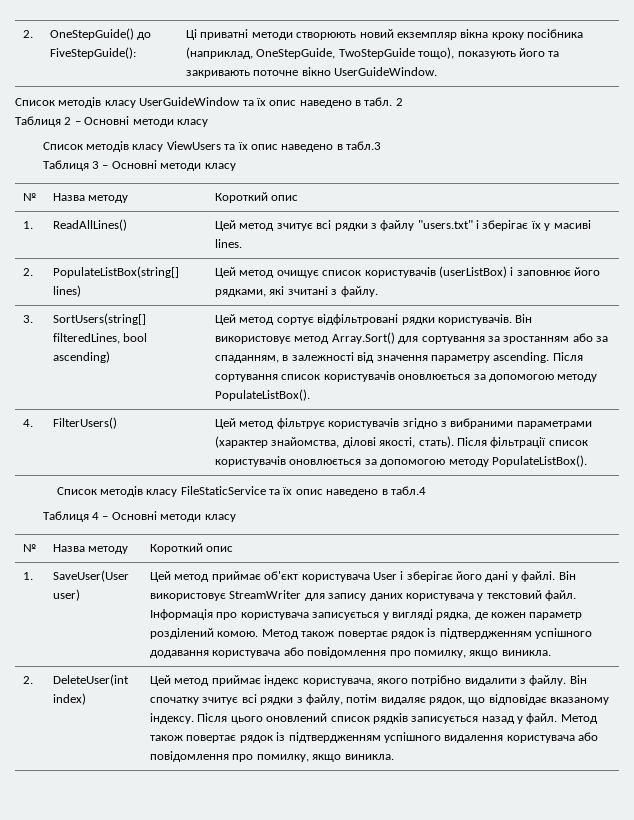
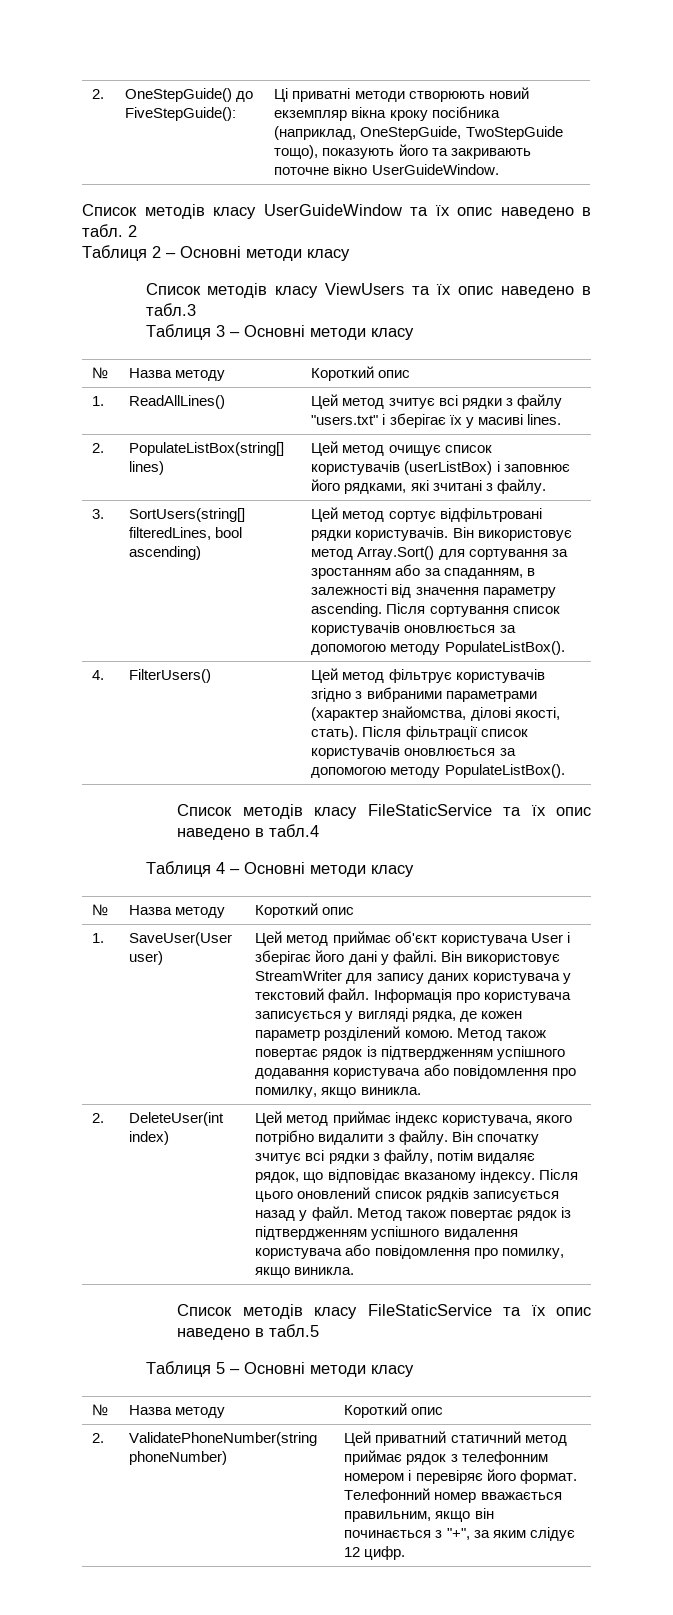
(394, 757) none -> [177,1304,591,1319] [177,1324,320,1340] [145,1361,414,1377] [92,1404,109,1416] [129,1405,226,1418] [344,1403,444,1418] [92,1433,105,1443] [129,1432,318,1446] [129,1451,228,1465] [344,1431,567,1446] [344,1450,548,1465] [344,1469,577,1484] [344,1488,562,1503] [344,1508,494,1522] [344,1527,575,1541] [344,1546,406,1560] // Список методів класу FileStaticService та їх опис наведено в табл.5 // Таблиця 5 – Основні методи класу // № | Назва методу | Короткий опис // 2. | ValidatePhoneNumber(string phoneNumber) | Цей приватний статичний метод приймає рядок з телефонним номером і перевіряє його формат. Телефонний номер вважається правильним, якщо він починається з "+", за яким слідує 12 цифр.

